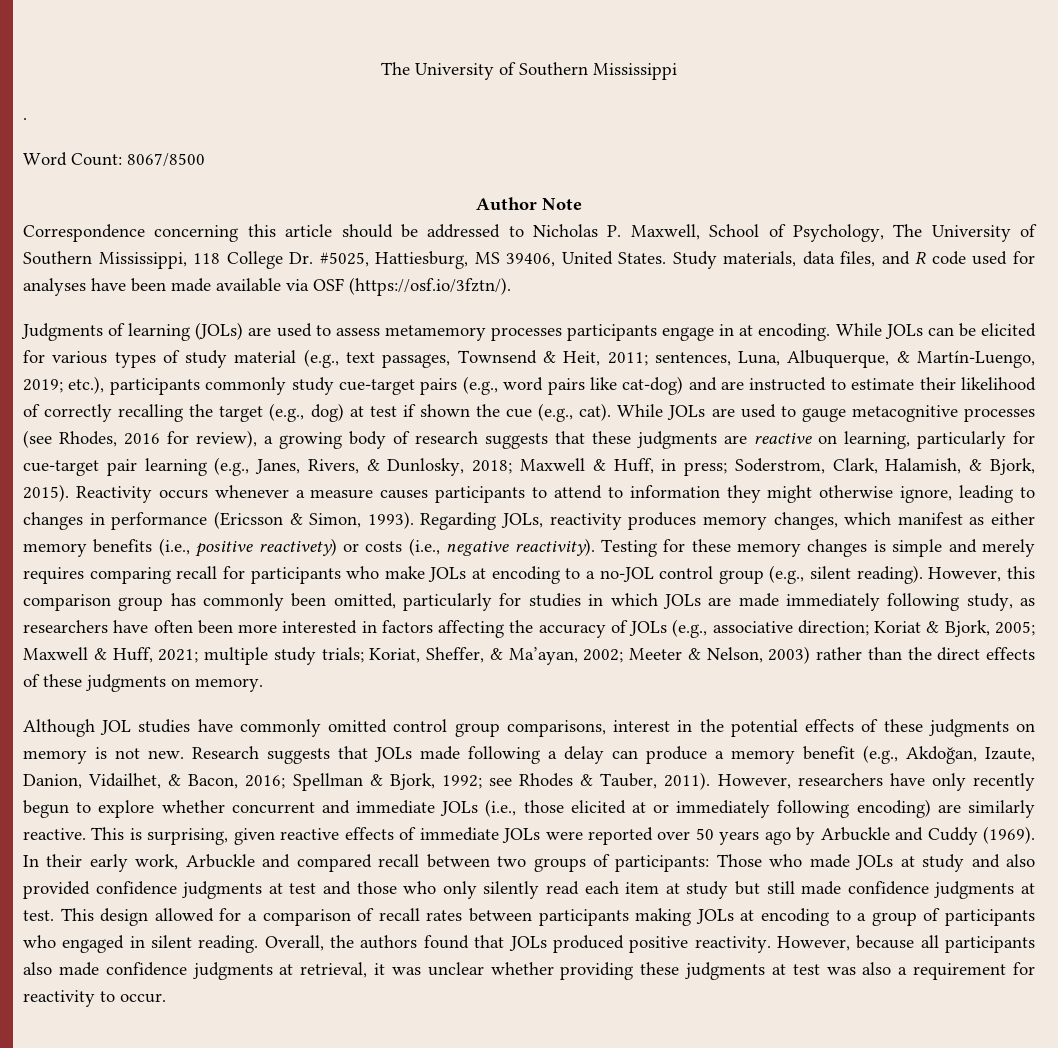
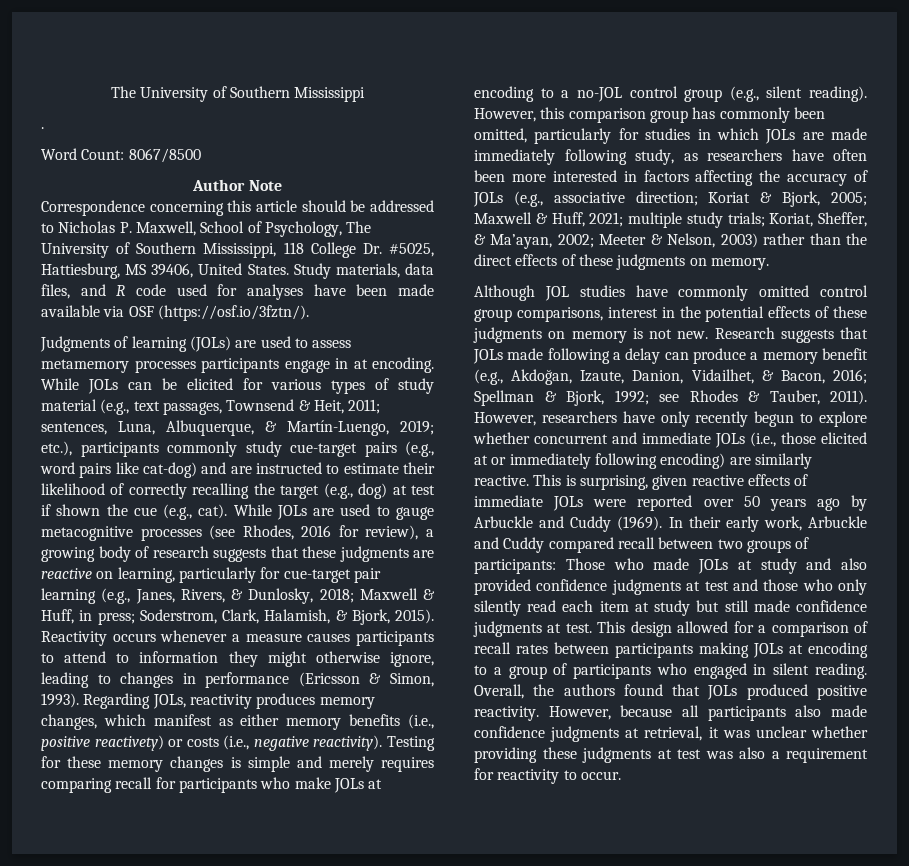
(291, 861) none -> [503,537,545,553] Cuddy

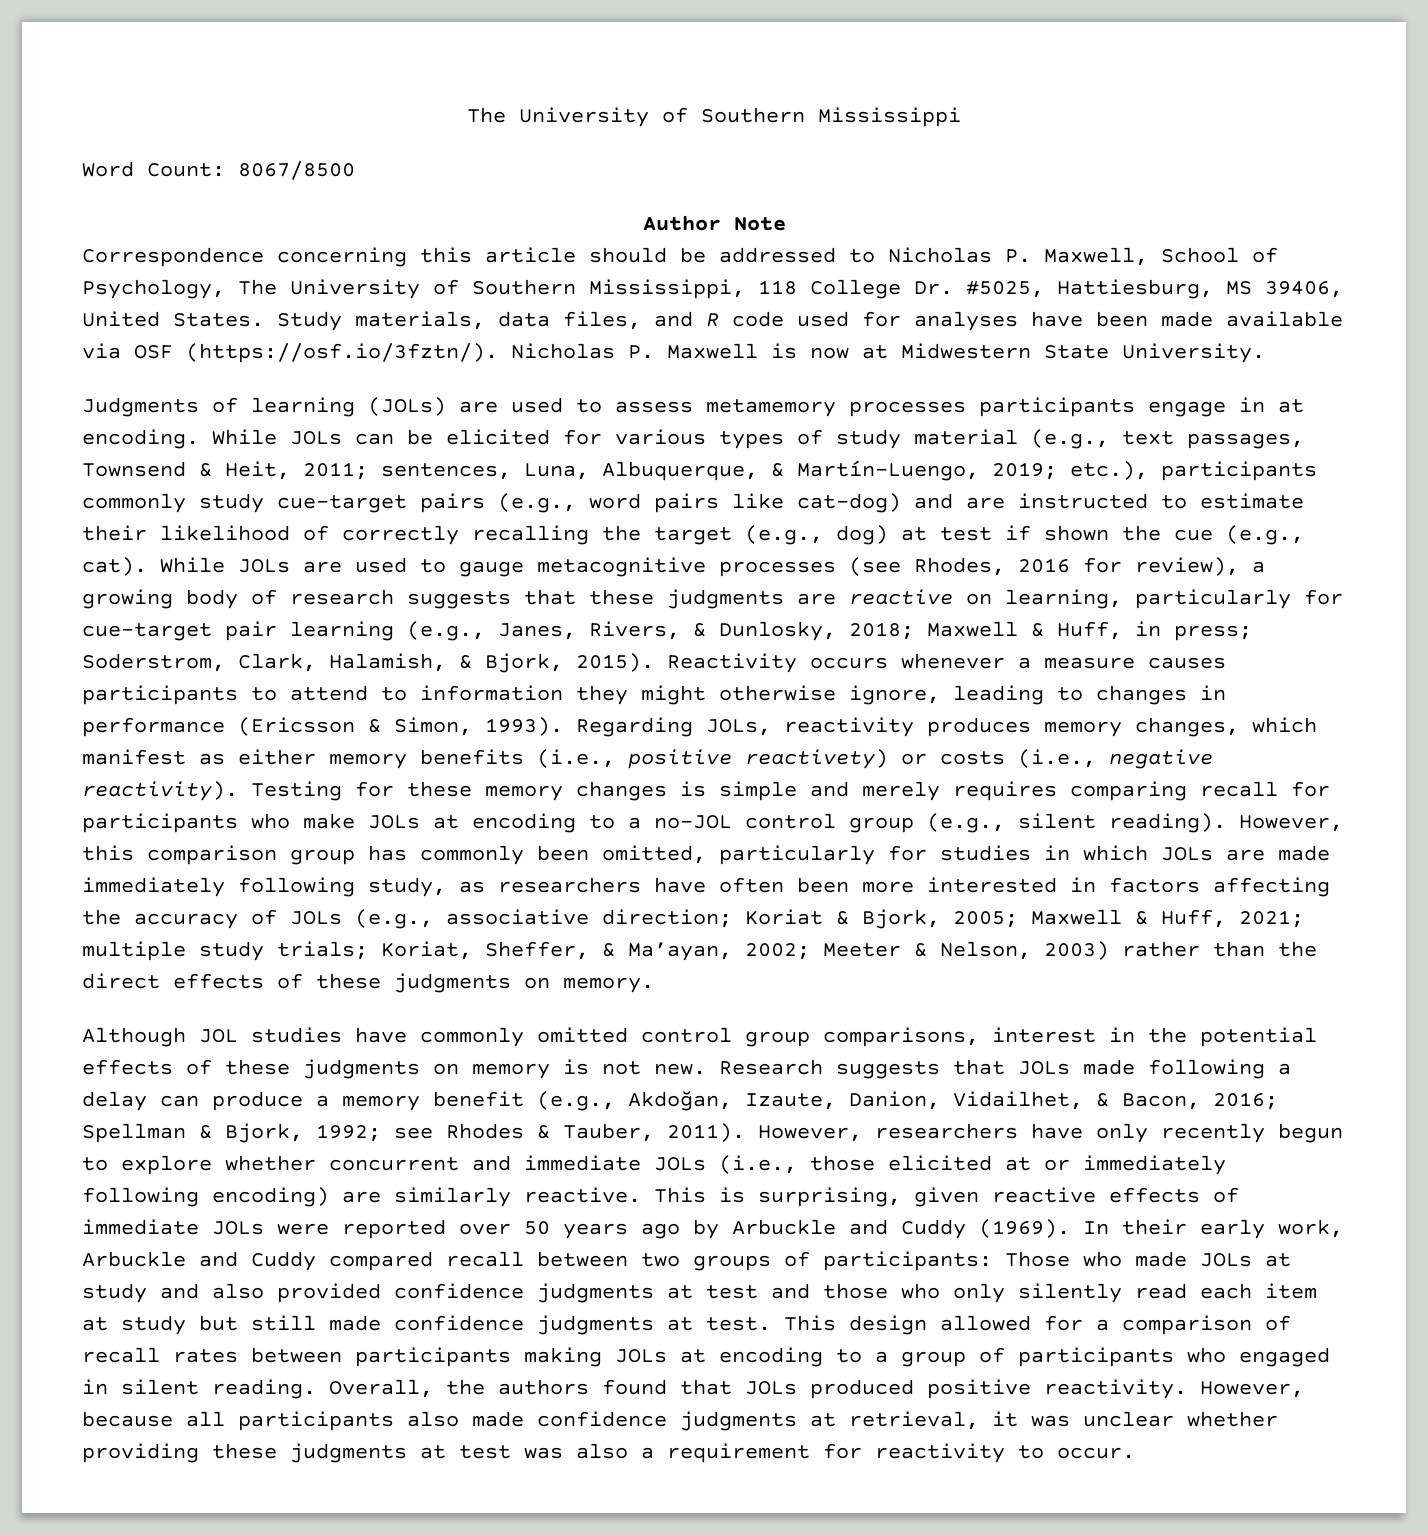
[41,127,44,129] // . -> (961, 117) none
(309, 313) none -> [511,343,1265,363] Nicholas P. Maxwell is now at Midwestern State University.

